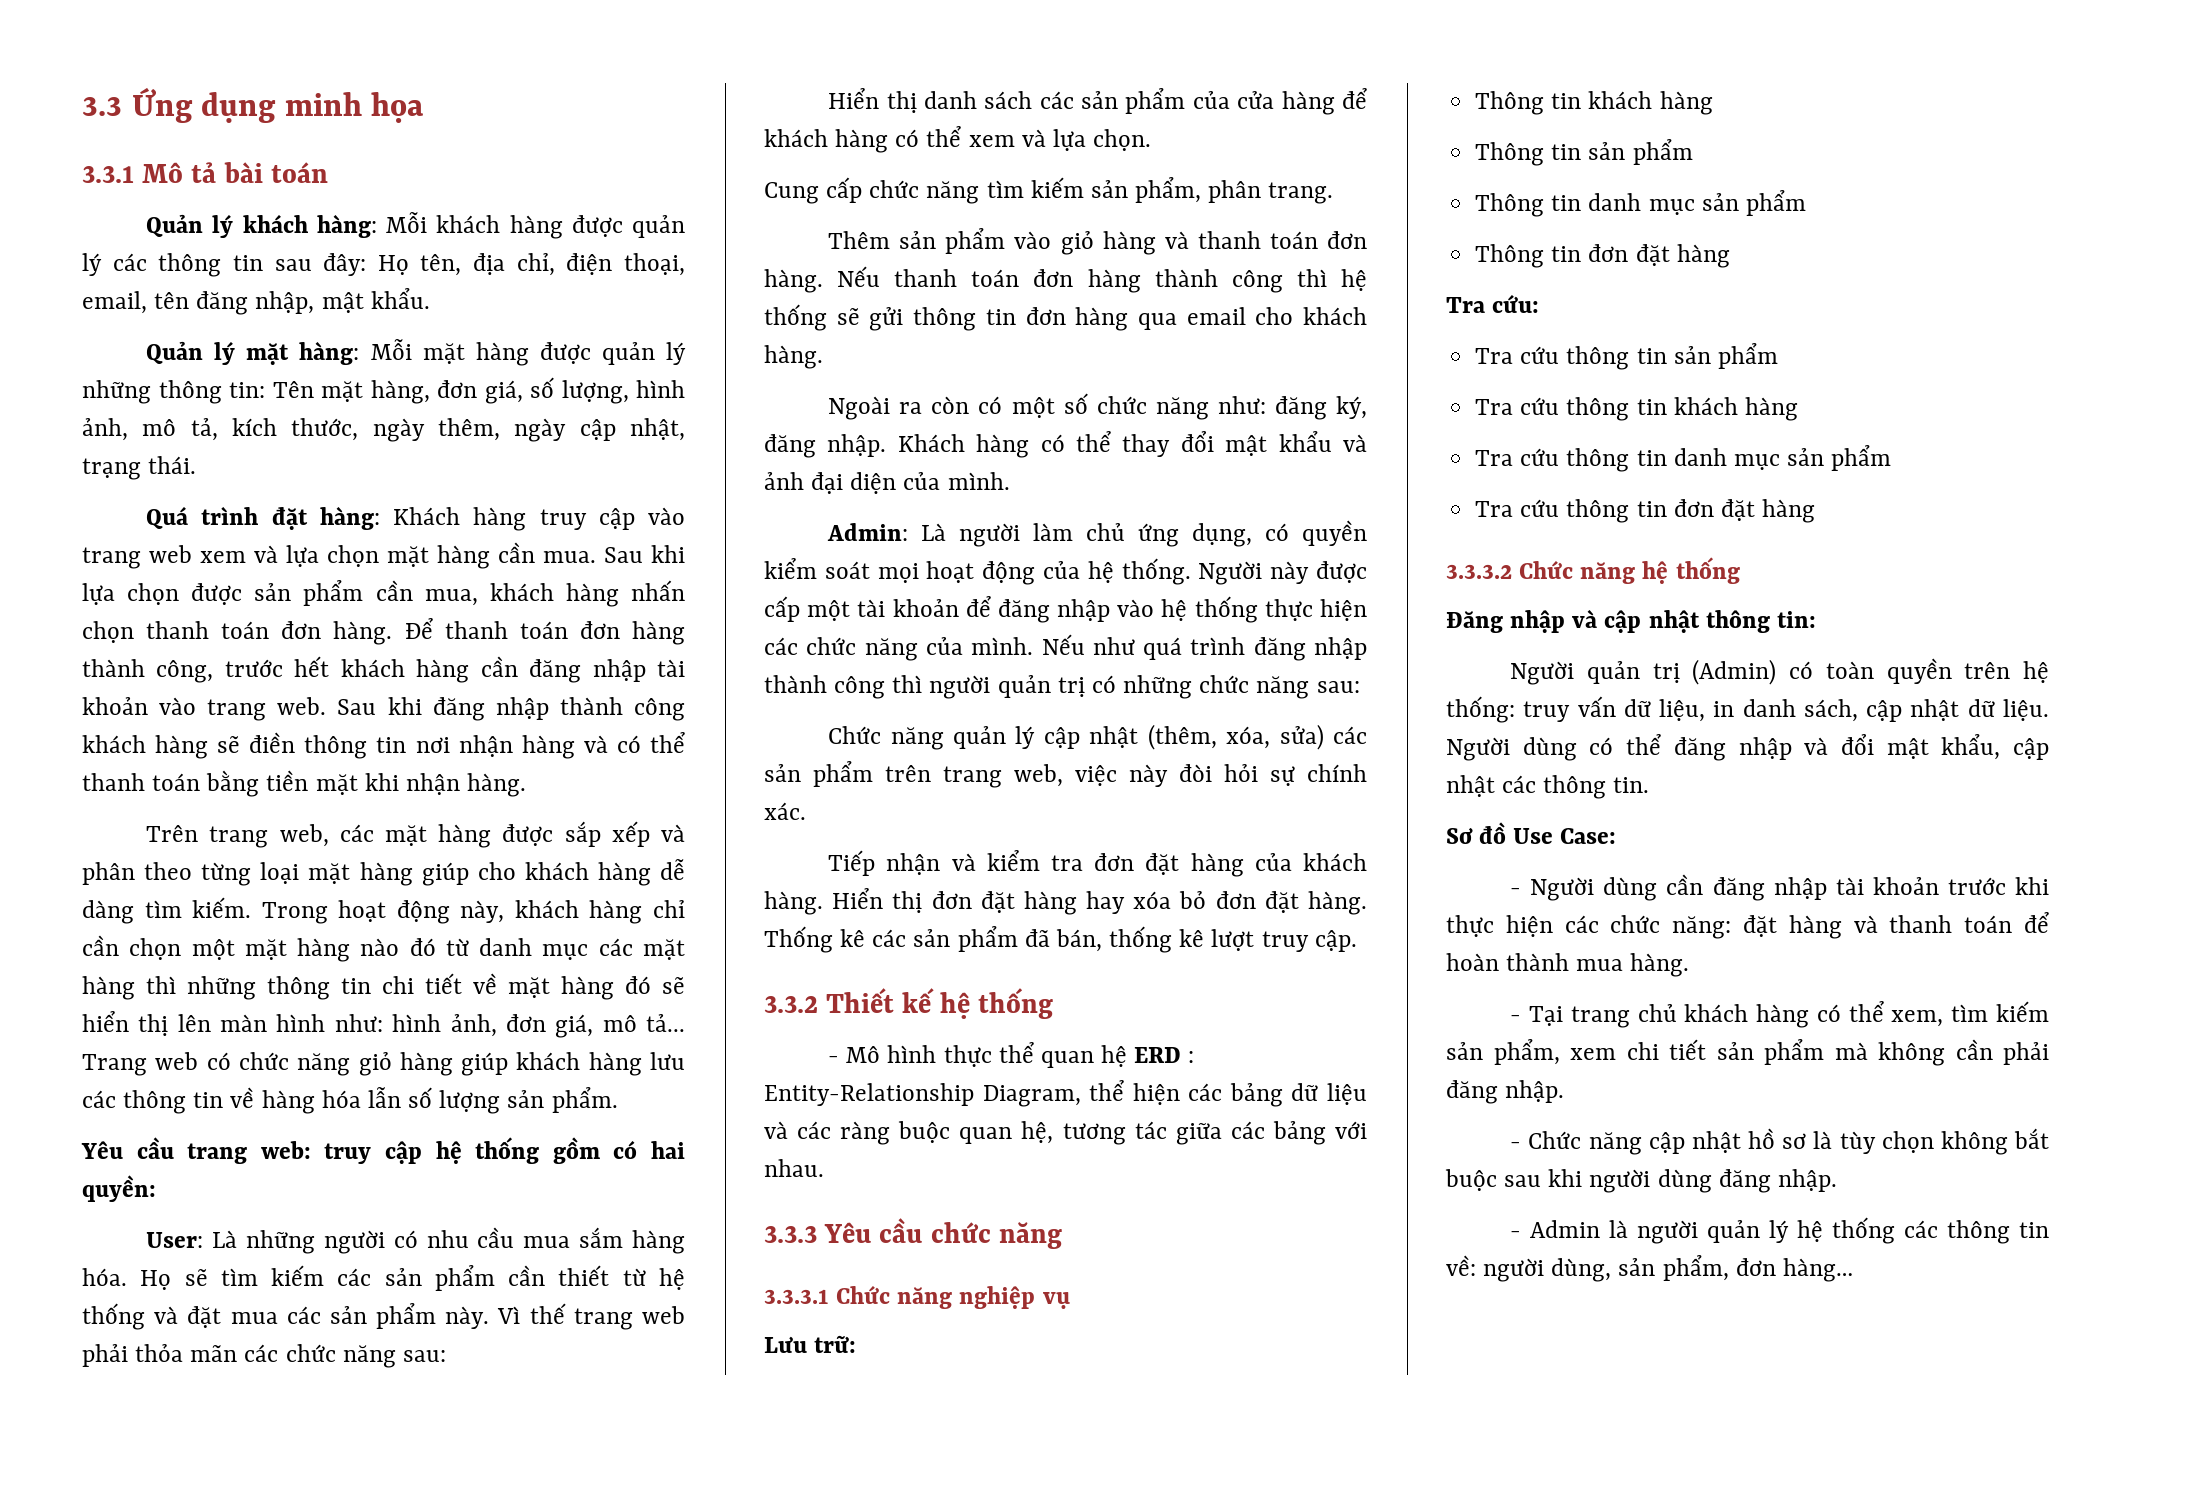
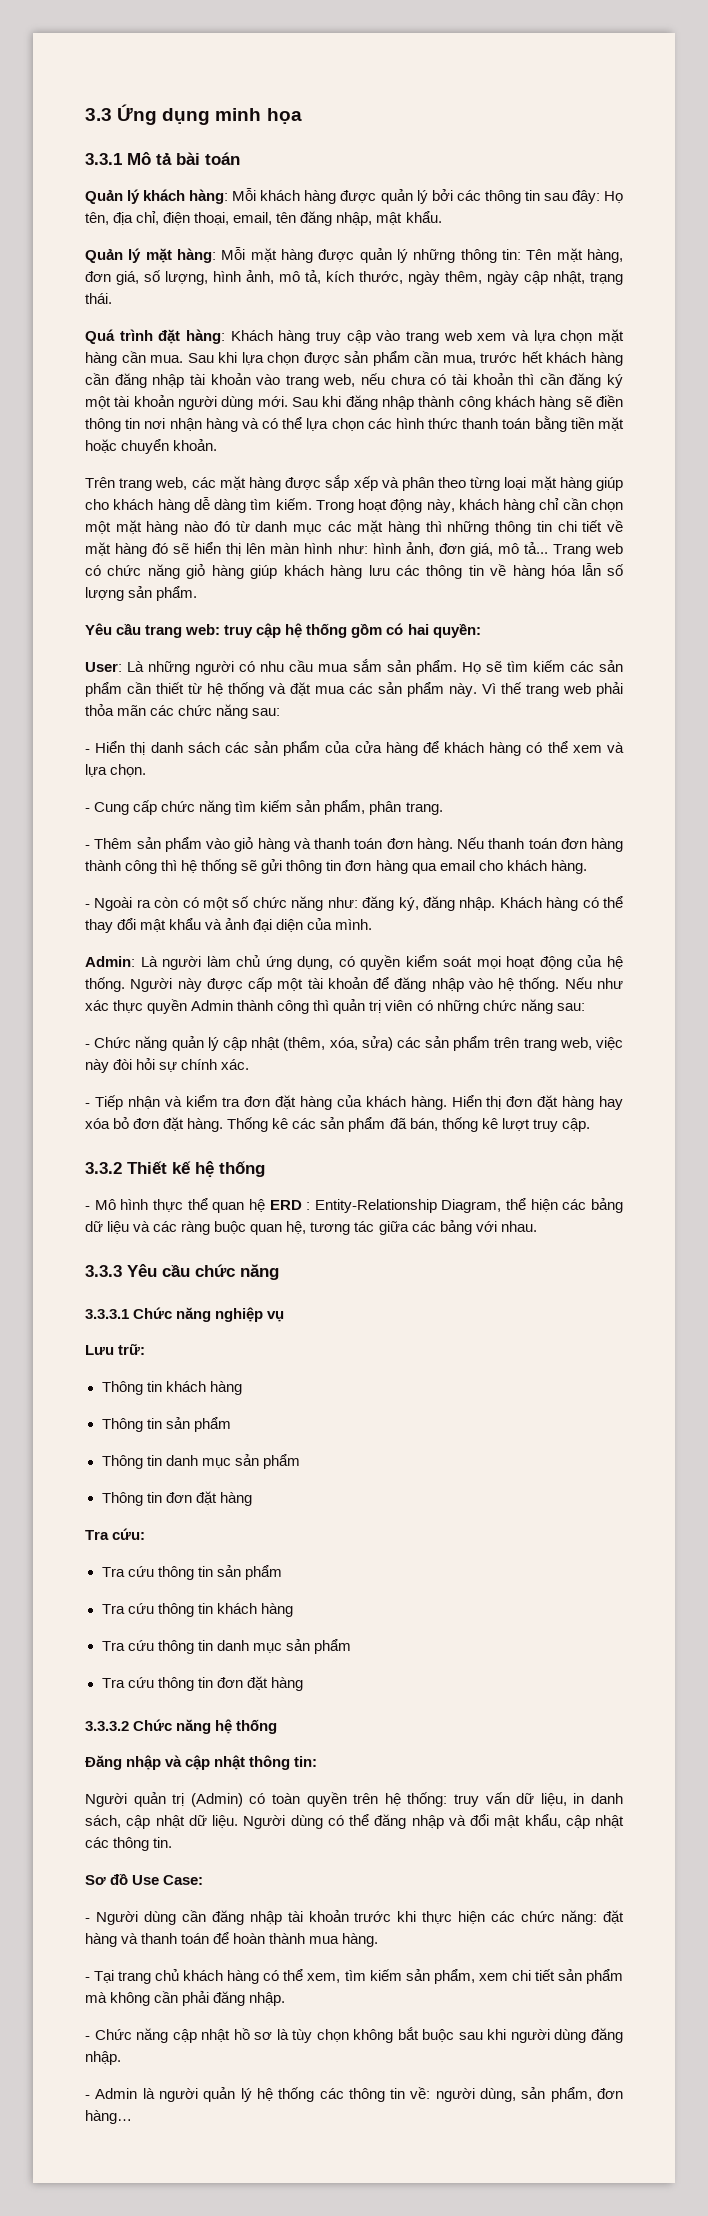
(102, 264) none -> [431,189,453,201] bởi
[489,580,685,607] [82,618,685,645] [82,659,214,683] khách hàng nhấn chọn thanh toán đơn hàng. Để thanh toán đơn hàng thành công, -> (476, 360) none
[277,697,327,715] web. -> [323,373,623,388] [85,395,288,410] web, nếu chưa có tài khoản thì cần đăng ký một tài khoản người dùng mới.
(685, 742) none -> [306,418,459,431] lựa chọn các hình thức
[364,773,527,797] khi nhận hàng. -> [85,439,218,454] hoặc chuyển khoản.
[632,1230,685,1254] [82,1268,127,1286] hàng hóa. -> [386,660,457,675] sản phẩm.
(446, 1356) none -> [85,749,90,753] -
(1152, 140) none -> [85,808,90,812] -
(1334, 193) none -> [85,845,90,849] -
(823, 357) none -> [85,904,90,908] -
[1194,596,1367,623] [764,634,1367,661] [764,675,1085,699] thống thực hiện các chức năng của mình. Nếu như quá trình đăng nhập thành công thì người quản trị -> [519,977,623,992] [85,999,413,1014] thống. Nếu như xác thực quyền Admin thành công thì quản trị viên
(1360, 687) none -> [85,1044,90,1048] -
(806, 811) none -> [85,1103,90,1107] -

